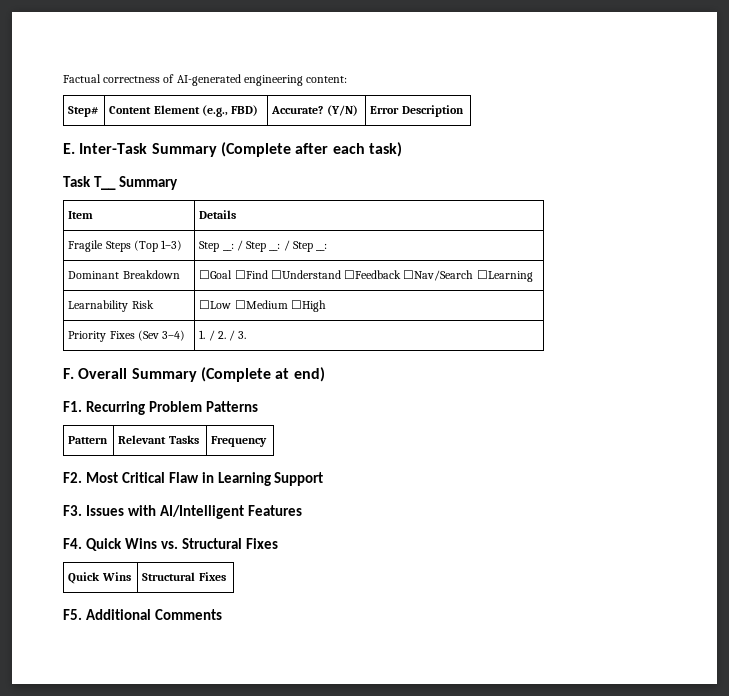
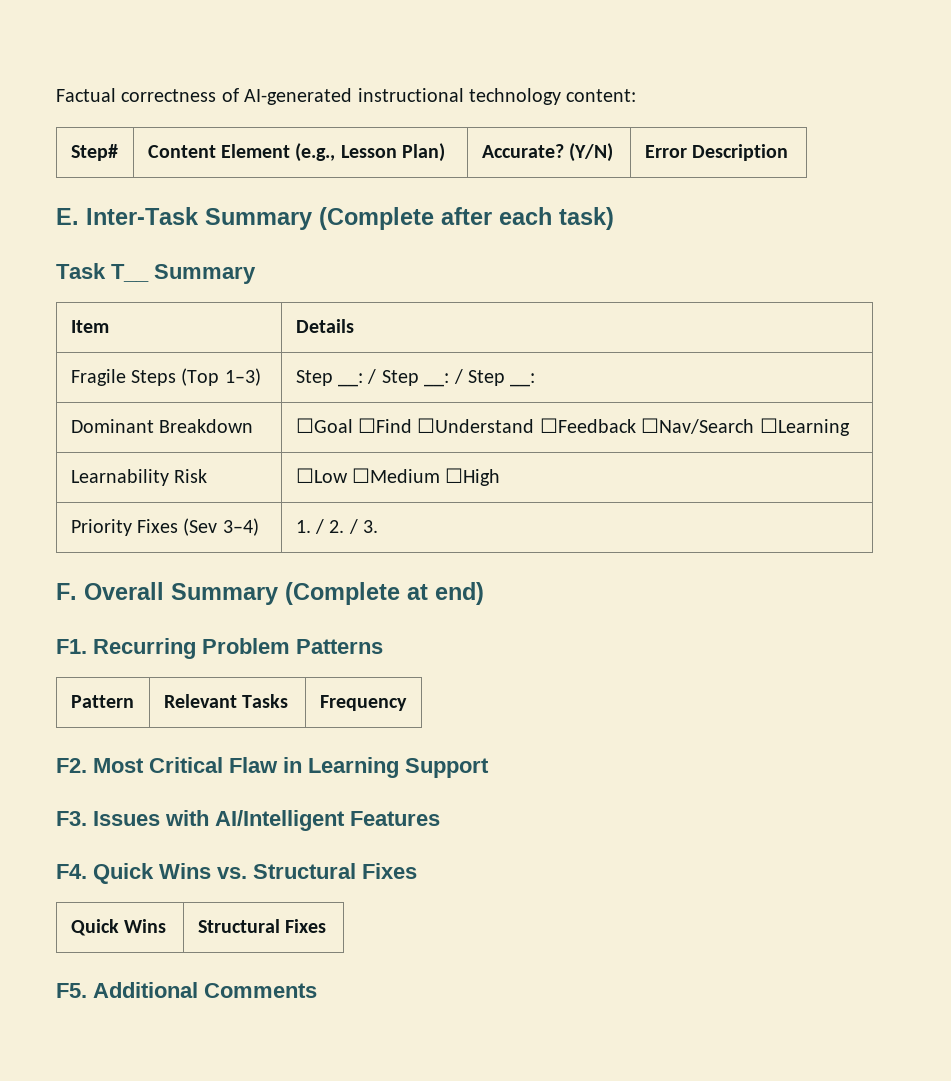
[243,75,303,86] engineering -> [357,88,561,105] instructional technology
[231,105,259,116] FBD) -> [340,143,446,162] Lesson Plan)

